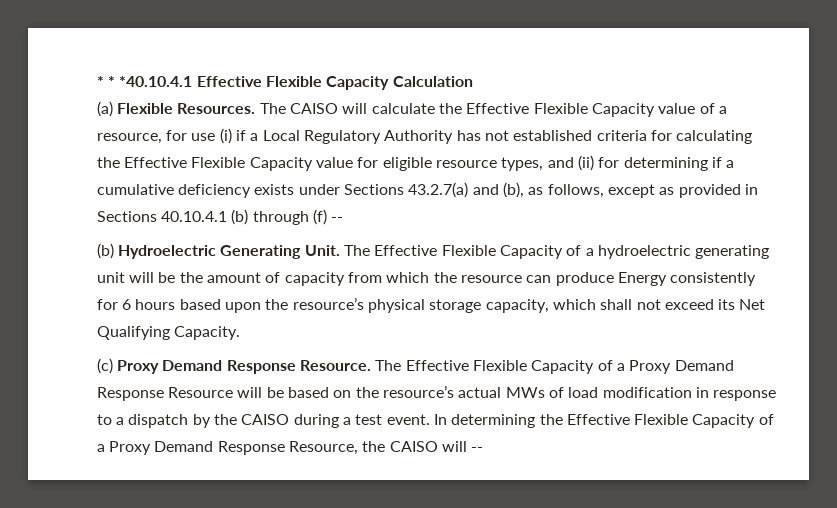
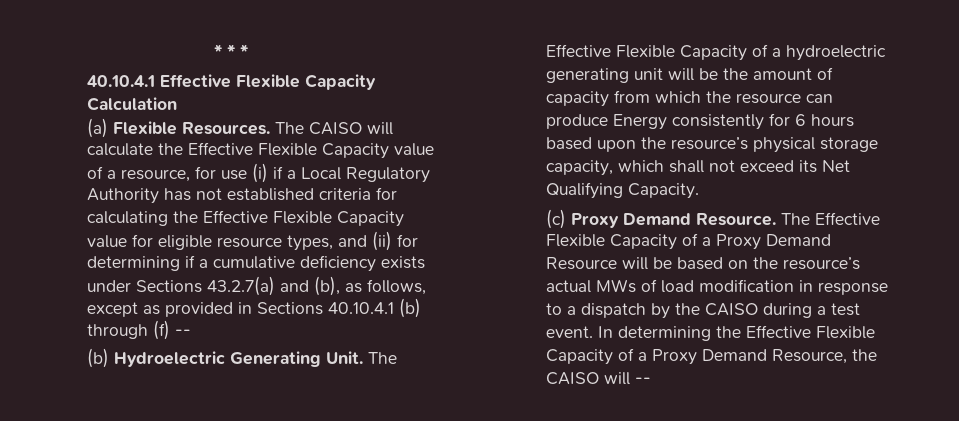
[96,76,193,87] * * *40.10.4.1 -> [213,44,248,58] [87,75,156,87] * * * // 40.10.4.1
[226,360,296,374] Response -> (692, 219) none
[96,387,164,401] Response -> (832, 240) none
[217,441,285,455] Response -> (768, 355) none

